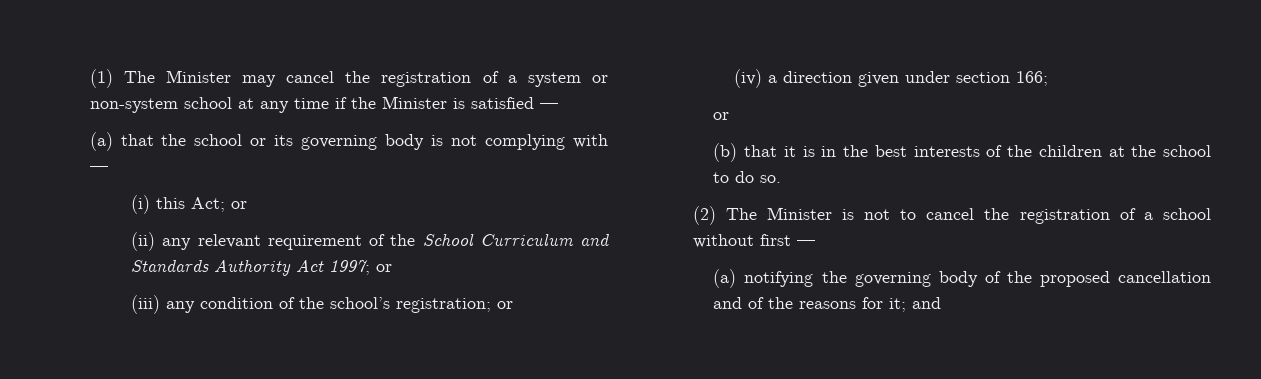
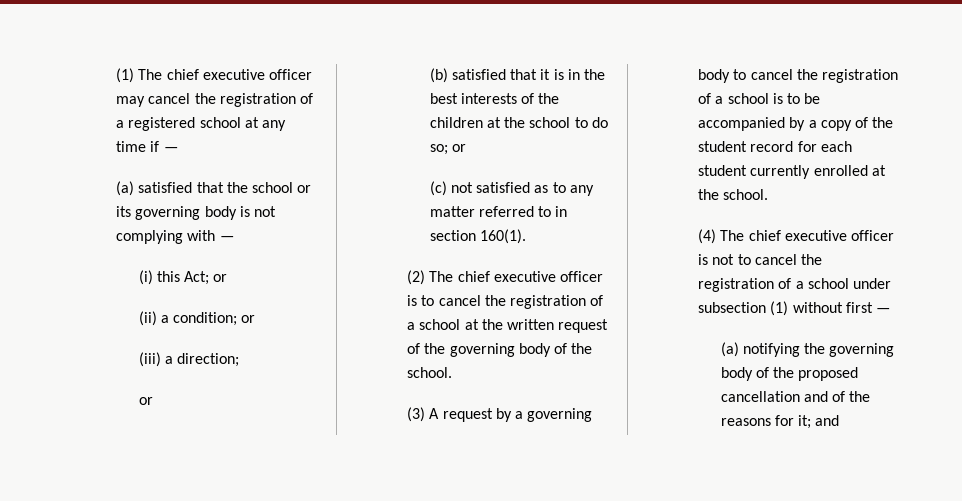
[165,70,231,83] Minister -> [166,69,312,80] chief executive officer
[527,72,608,87] [89,98,178,113] system or non-system -> [128,117,196,131] registered
[350,96,558,109] [89,132,113,151] the Minister is satisfied — // (a) -> [163,147,178,152] [116,181,193,196] — // (a) satisfied
[162,233,610,250] [131,259,393,276] [131,295,514,314] [734,69,1049,88] any relevant requirement of the School Curriculum and Standards Authority Act 1997; or // (iii) any condition of the school’s registration; or // (iv) a direction given under section 166; -> [160,312,256,326] [138,352,240,367] a condition; or // (iii) a direction;
(738, 152) none -> [451,69,506,80] satisfied
[760,175,782,183] [692,206,832,225] so. // (2) The Minister -> [429,144,466,155] [429,181,594,196] [429,206,568,217] [429,229,526,244] [407,270,603,285] [407,295,604,309] [407,319,609,333] [407,343,593,357] [407,367,453,378] [407,407,593,422] [698,69,898,83] [698,93,821,104] [698,117,894,131] [698,141,852,152] [698,165,886,179] [698,189,769,200] [698,229,894,244] so; or // (c) not satisfied as to any matter referred to in section 160(1). // (2) The chief executive officer is to cancel the registration of a school at the written request of the governing body of the school. // (3) A request by a governing body to cancel the registration of a school is to be accompanied by a copy of the student record for each student currently enrolled at the school. // (4) The chief executive officer
(1211, 214) none -> [852,278,891,289] [698,301,789,316] under subsection (1)

